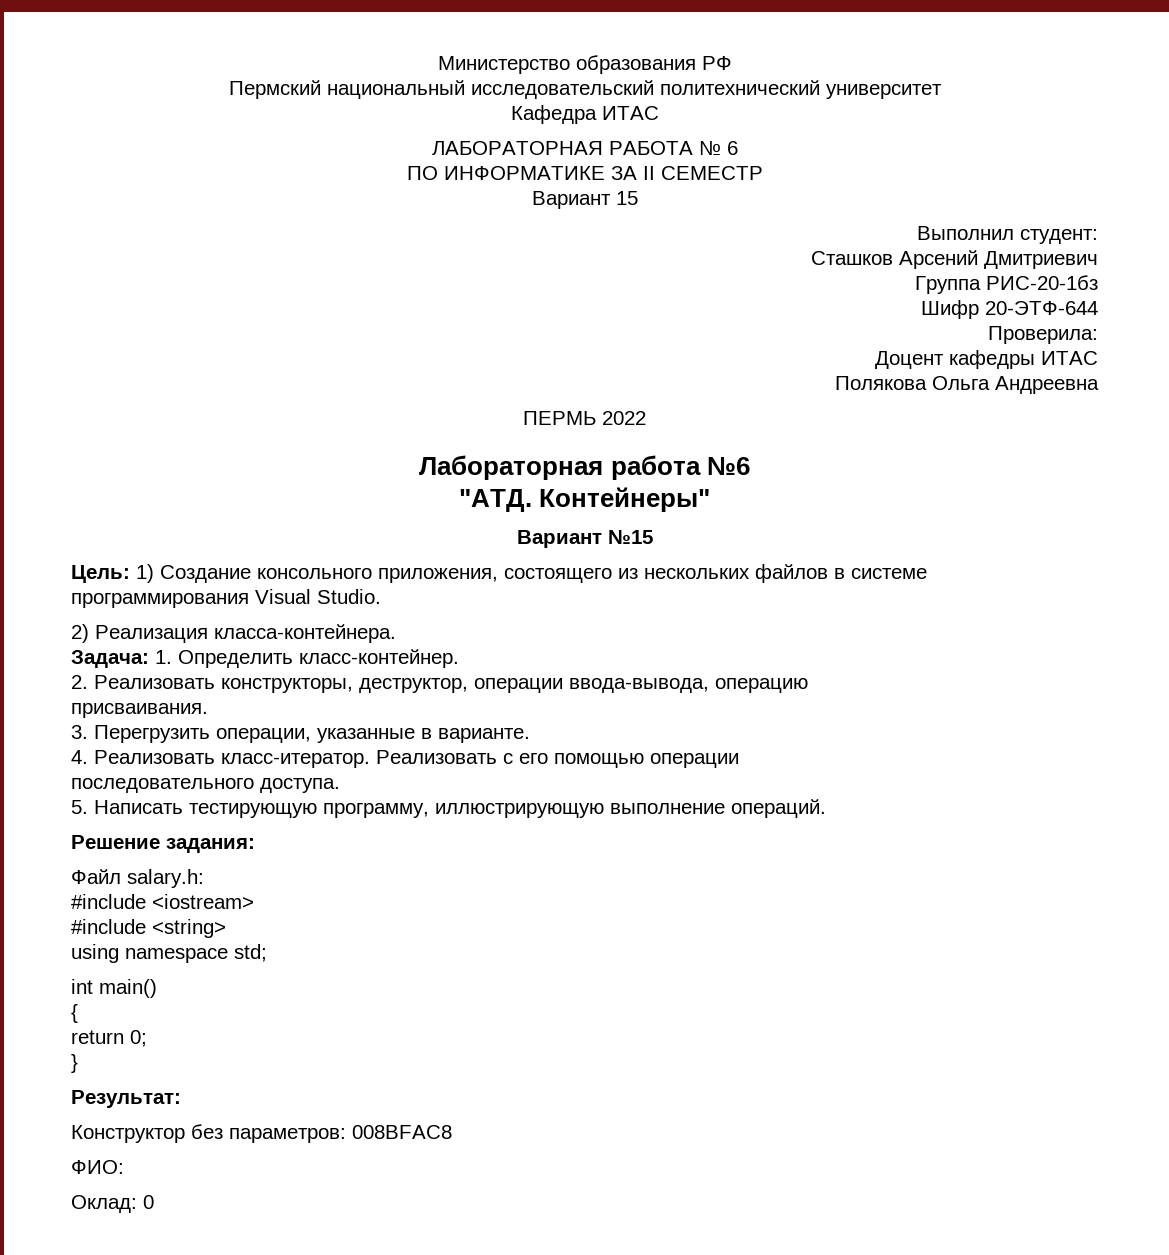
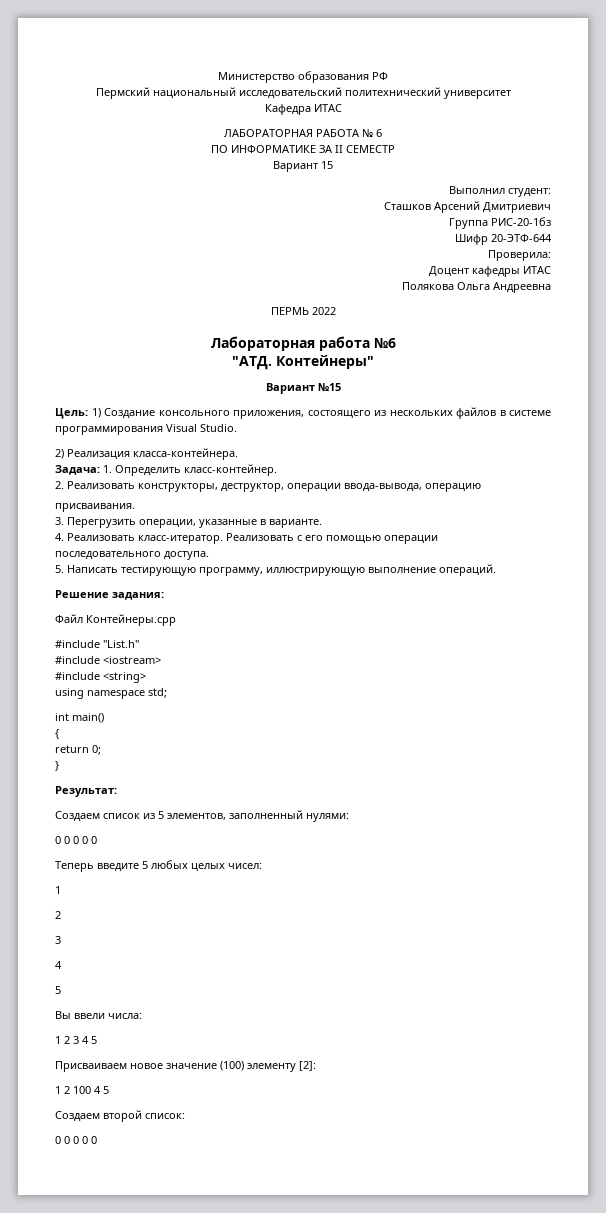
[127,869,204,888] salary.h: -> [86,614,176,626] [55,640,139,648] Контейнеры.cpp // #include "List.h"
[71,1124,452,1143] [71,1160,124,1174] [71,1195,137,1213] Конструктор без параметров: 008BFAC8 // ФИО: // Оклад: -> [55,810,349,822] [55,836,97,844] [55,860,262,872] [55,886,61,894] [55,911,61,919] [55,936,61,944] [55,961,62,969] [55,986,61,994] [55,1011,142,1019] [55,1036,97,1044] [55,1061,316,1072] [55,1086,109,1094] [55,1110,185,1122] [55,1136,88,1144] Создаем список из 5 элементов, заполненный нулями: // 0 0 0 0 0 // Теперь введите 5 любых целых чисел: // 1 // 2 // 3 // 4 // 5 // Вы ввели числа: // 1 2 3 4 5 // Присваиваем новое значение (100) элементу [2]: // 1 2 100 4 5 // Создаем второй список: // 0 0 0 0

